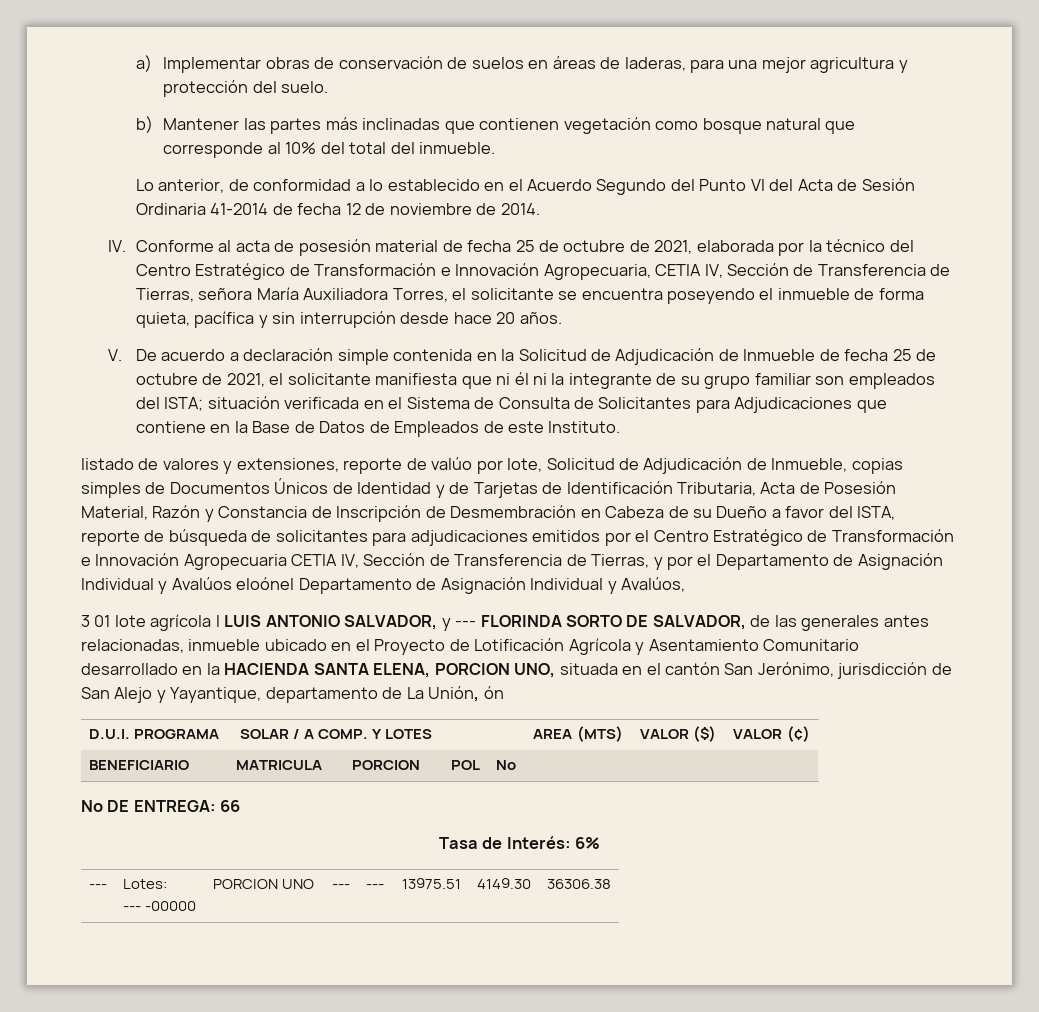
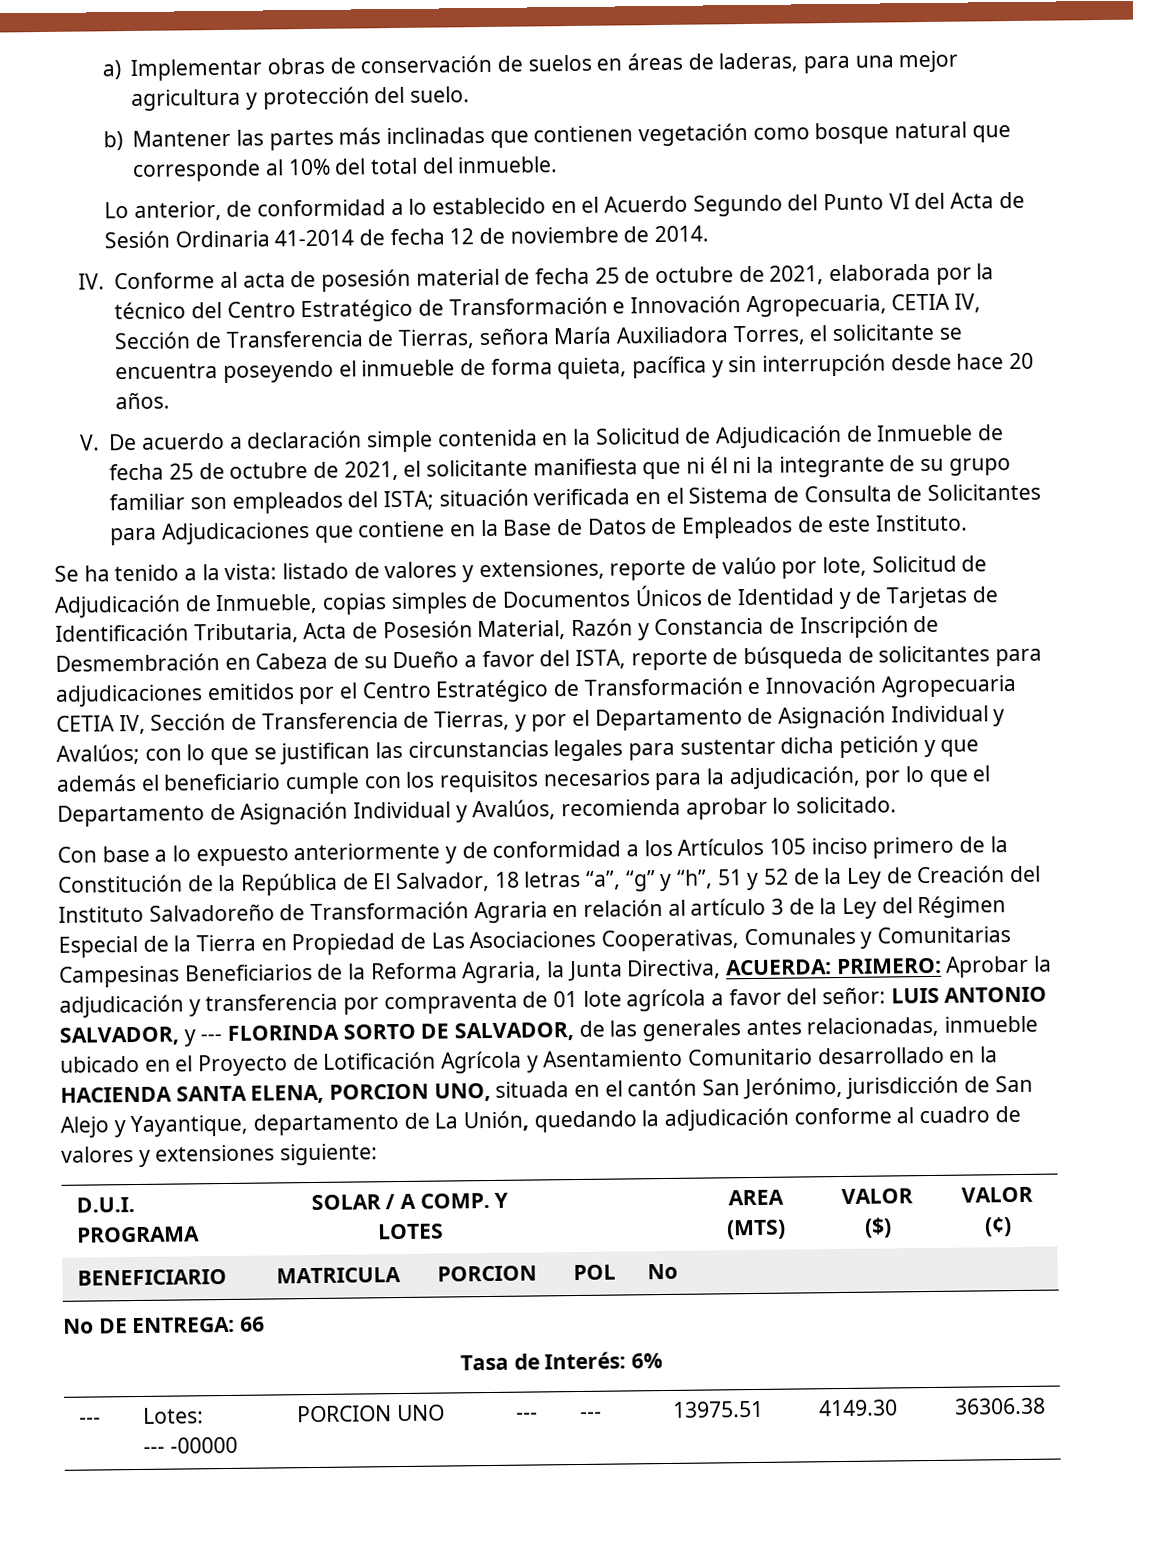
(621, 427) none -> [54,563,278,582] Se ha tenido a la vista:
[171,577,295,590] Avalúos eloónel -> [56,735,980,766] [56,765,992,795] Avalúos; con lo que se justifican las circunstancias legales para sustentar dicha petición y que además el beneficiario cumple con los requisitos necesarios para la adjudicación, por lo que el
[81,614,220,631] // 3 01 lote agrícola l -> [561,796,898,820] [57,836,1008,867] [58,865,1042,896] [58,895,1007,924] [58,926,1012,958] [59,955,1053,988] [59,987,887,1018] recomienda aprobar lo solicitado. // Con base a lo expuesto anteriormente y de conformidad a los Artículos 105 inciso primero de la Constitución de la República de El Salvador, 18 letras “a”, “g” y “h”, 51 y 52 de la Ley de Creación del Instituto Salvadoreño de Transformación Agraria en relación al artículo 3 de la Ley del Régimen Especial de la Tierra en Propiedad de Las Asociaciones Cooperativas, Comunales y Comunitarias Campesinas Beneficiarios de la Reforma Agraria, la Junta Directiva, ACUERDA: PRIMERO: Aprobar la adjudicación y transferencia por compraventa de 01 lote agrícola a favor del señor:
[483,686,504,699] ón -> [533,1105,1021,1133] [61,1143,379,1167] quedando la adjudicación conforme al cuadro de valores y extensiones siguiente:

